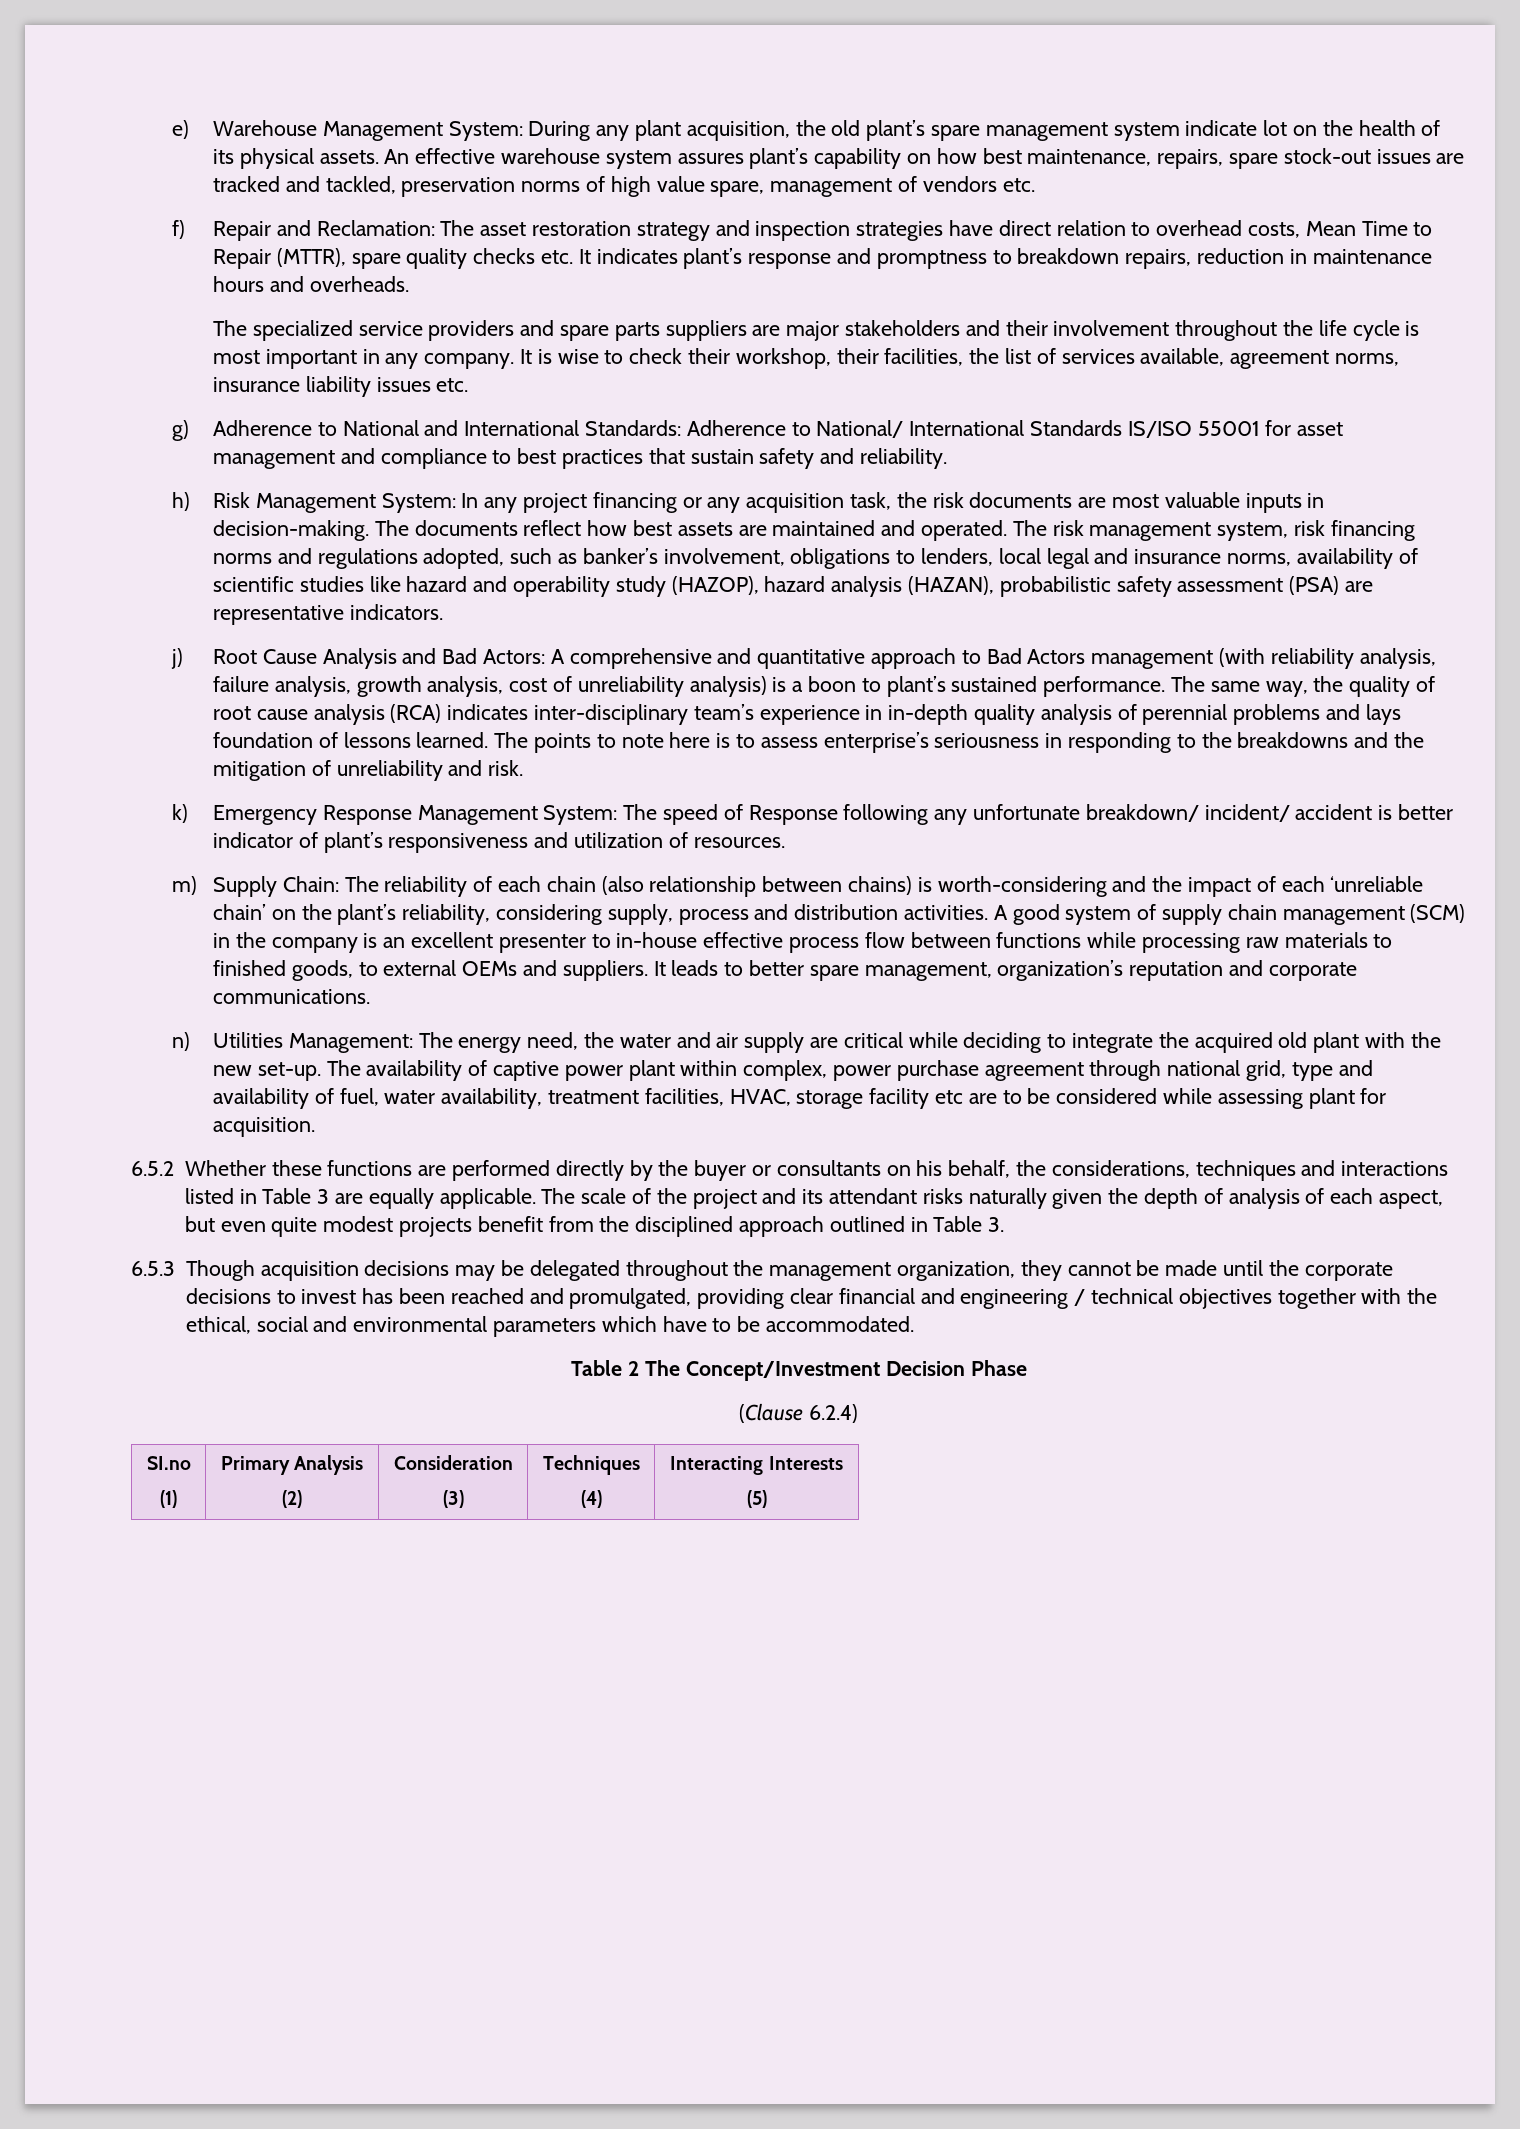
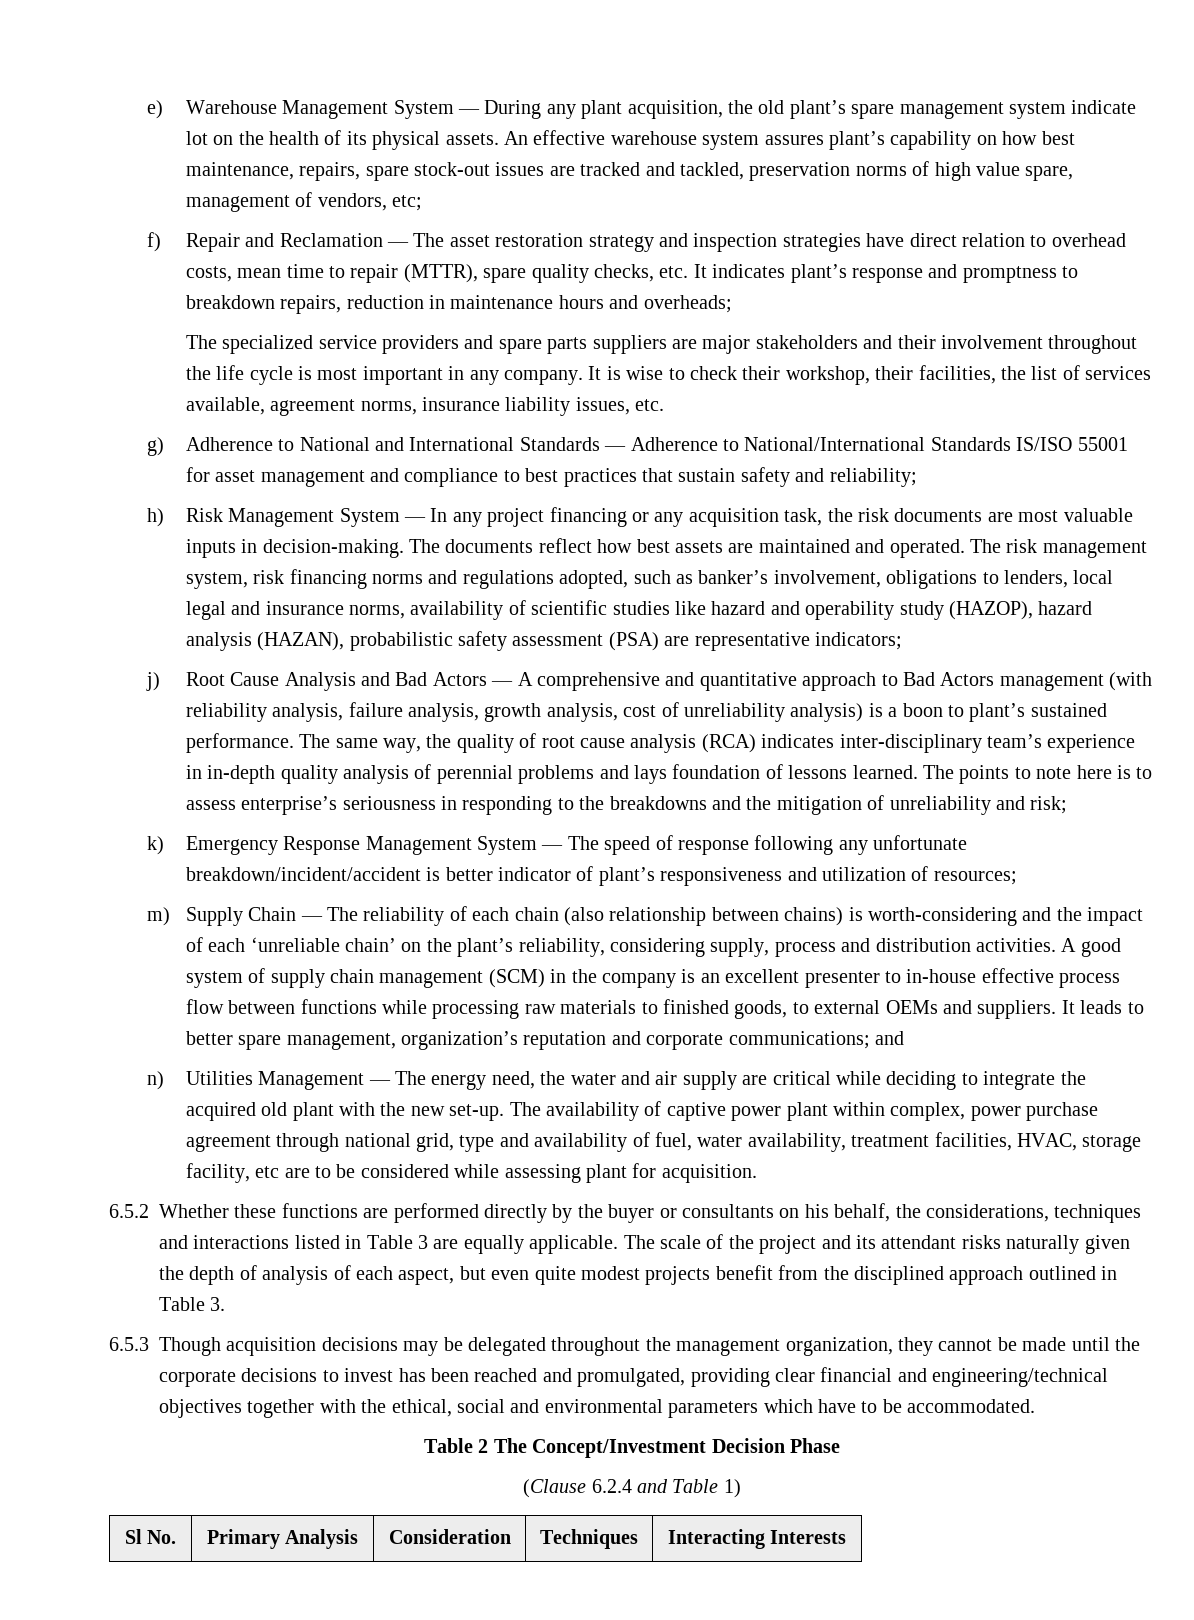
[448,121,523,141] System: -> [393,100,481,119] System —
[922,176,1035,192] vendors etc. -> [317,193,423,211] vendors, etc;
[316,220,435,236] Reclamation: -> [279,233,410,247] Reclamation —
[1305,221,1433,236] [212,249,271,269] Mean Time to Repair -> [237,264,399,283] mean time to repair
[473,248,536,264] checks -> [594,264,655,282] checks,
[309,276,409,292] overheads. -> [643,295,732,313] overheads;
[376,377,431,392] issues -> [575,397,630,415] issues,
[584,420,1025,438] Standards: Adherence to National/ International -> [519,437,926,451] Standards — Adherence to National/International
[859,448,947,469] reliability. -> [829,468,917,487] reliability;
[381,493,456,513] System: -> [339,508,427,527] System —
[349,604,443,620] indicators. -> [815,632,903,650] indicators;
[482,649,545,664] Actors: -> [432,672,514,686] Actors —
[488,760,524,776] risk. -> [1030,796,1068,814] risk;
[543,805,618,825] System: -> [477,836,564,855] System —
[748,805,838,825] Response -> [678,840,750,855] response
[1085,804,1373,822] breakdown/ incident/ accident -> [185,867,421,881] breakdown/incident/accident
[693,837,785,848] resources. -> [933,871,1017,885] resources;
[282,876,339,892] Chain: -> [248,907,323,921] Chain —
[212,989,370,1004] communications. -> [728,1031,905,1049] communications; and
[288,1033,413,1053] Management: -> [258,1071,391,1090] Management —
[869,1088,930,1109] facility -> [185,1163,250,1183] facility,
[960,1288,1174,1309] engineering / technical -> [932,1368,1109,1387] engineering/technical
[808,1404,858,1423] [146,1456,191,1470] [160,1490,177,1508] 6.2.4) // SI.no // (1) -> [591,1479,741,1498] [124,1529,177,1544] 6.2.4 and Table 1) // Sl No.
[282,1490,302,1508] // (2) -> (359, 1539) none
[442,1490,464,1508] // (3) -> (511, 1536) none
[580,1490,602,1508] // (4) -> (638, 1539) none
[746,1490,767,1508] // (5) -> (847, 1537) none

